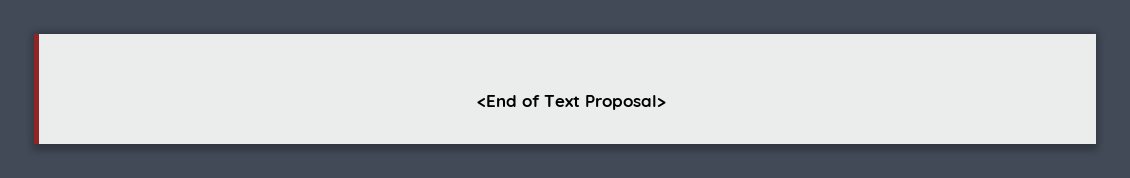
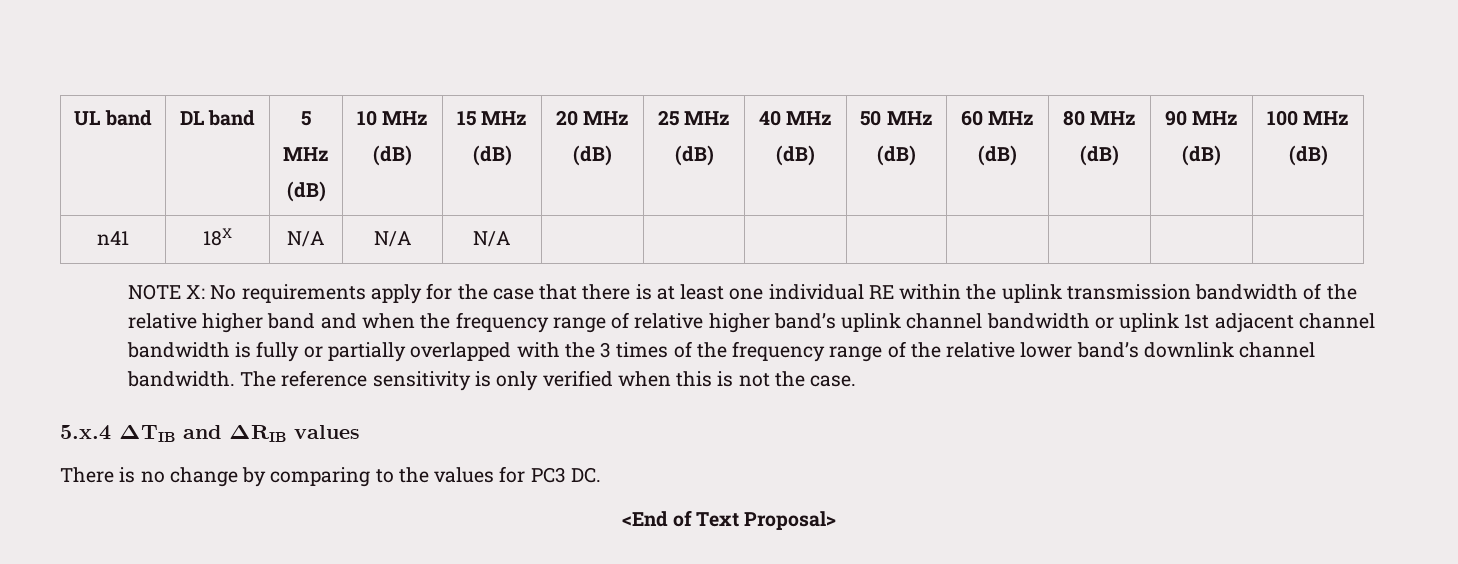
(477, 101) none -> [74,110,152,126] [179,110,256,126] [301,111,311,126] [283,147,329,161] [286,181,326,202] [356,110,429,126] [373,145,412,166] [456,111,528,126] [472,145,512,166] [555,110,630,126] [573,145,612,166] [657,110,731,126] [674,145,714,166] [758,110,833,126] [776,145,815,166] [860,110,933,126] [877,145,916,166] [960,110,1035,126] [978,145,1017,166] [1062,110,1137,126] [1080,145,1119,166] [1164,110,1239,126] [1182,145,1221,166] [1266,110,1350,126] [1288,145,1328,166] [97,231,129,245] [202,228,232,246] [287,231,325,247] [373,231,412,247] [473,231,511,247] [127,283,1357,304] [127,312,1375,333] [126,341,1316,362] [126,370,857,391] [60,424,360,442] [60,466,601,487] UL band | DL band | 5 // MHz // (dB) | 10 MHz // (dB) | 15 MHz // (dB) | 20 MHz // (dB) | 25 MHz // (dB) | 40 MHz // (dB) | 50 MHz // (dB) | 60 MHz // (dB) | 80 MHz // (dB) | 90 MHz // (dB) | 100 MHz // (dB) // n41 | 18X | N/A | N/A | N/A | | | | | | | | // NOTE X: No requirements apply for the case that there is at least one individual RE within the uplink transmission bandwidth of the relative higher band and when the frequency range of relative higher band’s uplink channel bandwidth or uplink 1st adjacent channel bandwidth is fully or partially overlapped with the 3 times of the frequency range of the relative lower band’s downlink channel bandwidth. The reference sensitivity is only verified when this is not the case. // 5.x.4 ∆TIB and ∆RIB values // There is no change by comparing to the values for PC3 DC. //

